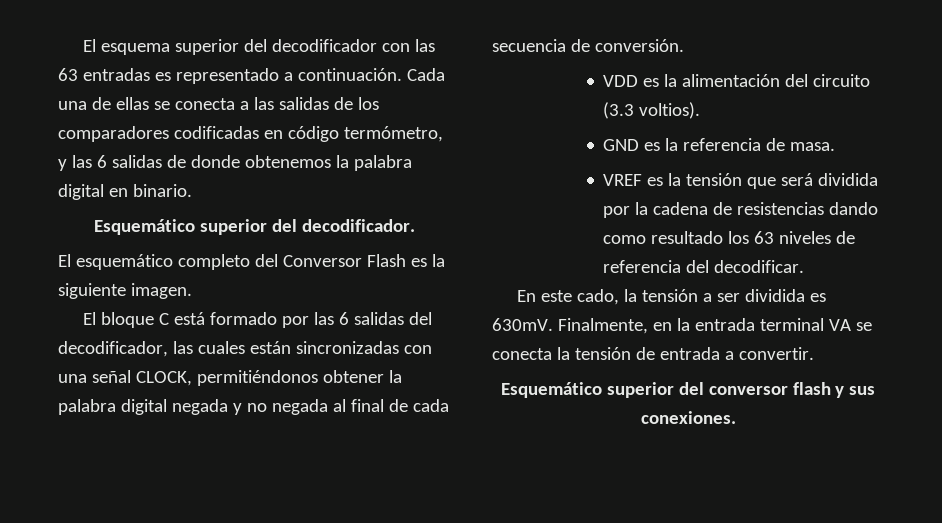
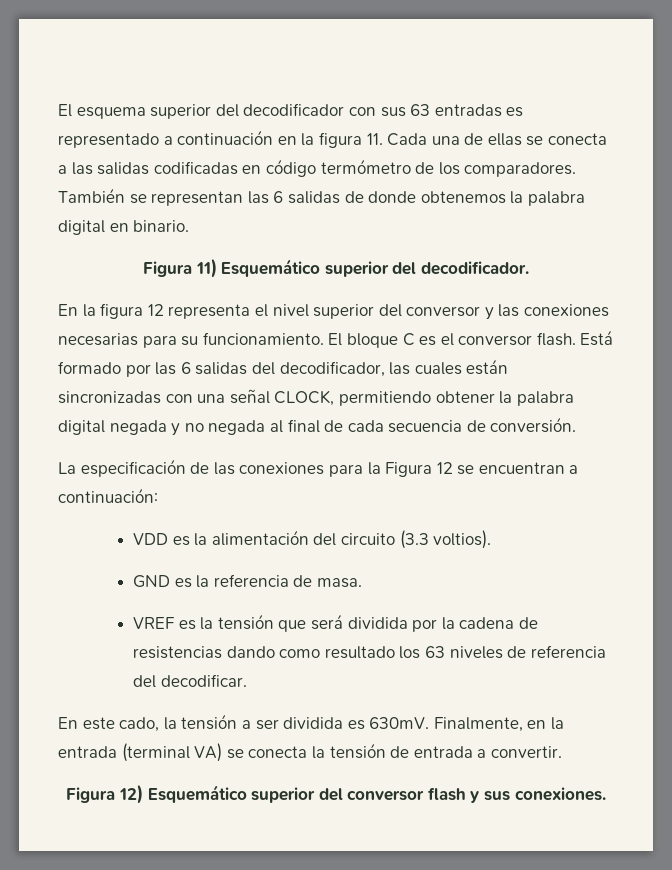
[414,39,435,52] las -> [380,107,406,117] sus
[297,68,402,81] continuación. -> [177,130,383,148] continuación en la figura 11.
[333,97,379,110] [58,126,443,142] [58,159,67,171] de los comparadores codificadas en código termómetro, y -> [153,159,577,177] [58,188,244,206] codificadas en código termómetro de los comparadores. También se representan
(192, 190) none -> [143,258,217,278] Figura 11)
[58,254,445,270] [58,283,192,299] [82,312,205,328] El esquemático completo del Conversor Flash es la siguiente imagen. // El bloque C está -> [58,303,610,320] [58,330,614,348] En la figura 12 representa el nivel superior del conversor y las conexiones necesarias para su funcionamiento. El bloque C es el conversor flash. Está
[196,370,318,386] permitiéndonos -> [338,391,431,406] permitiendo
(684, 45) none -> [58,459,579,477] [58,488,158,503] // La especificación de las conexiones para la Figura 12 se encuentran a continuación:
[759,318,851,331] terminal VA -> [121,743,223,762] (terminal VA)
(814, 353) none -> [66,784,143,804] Figura 12)

